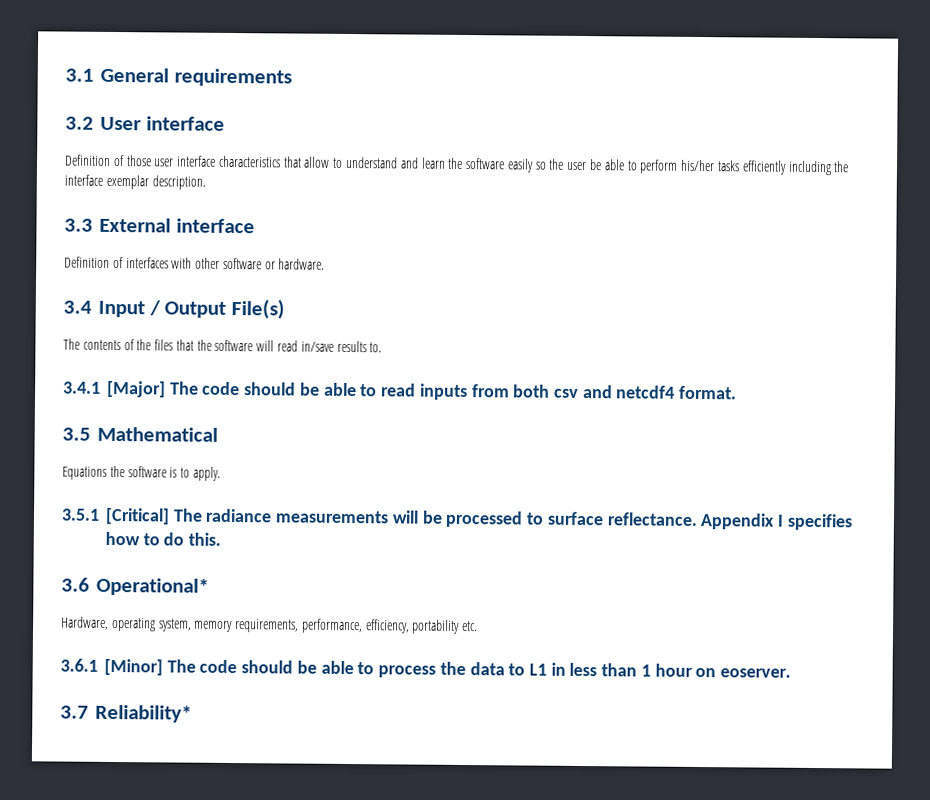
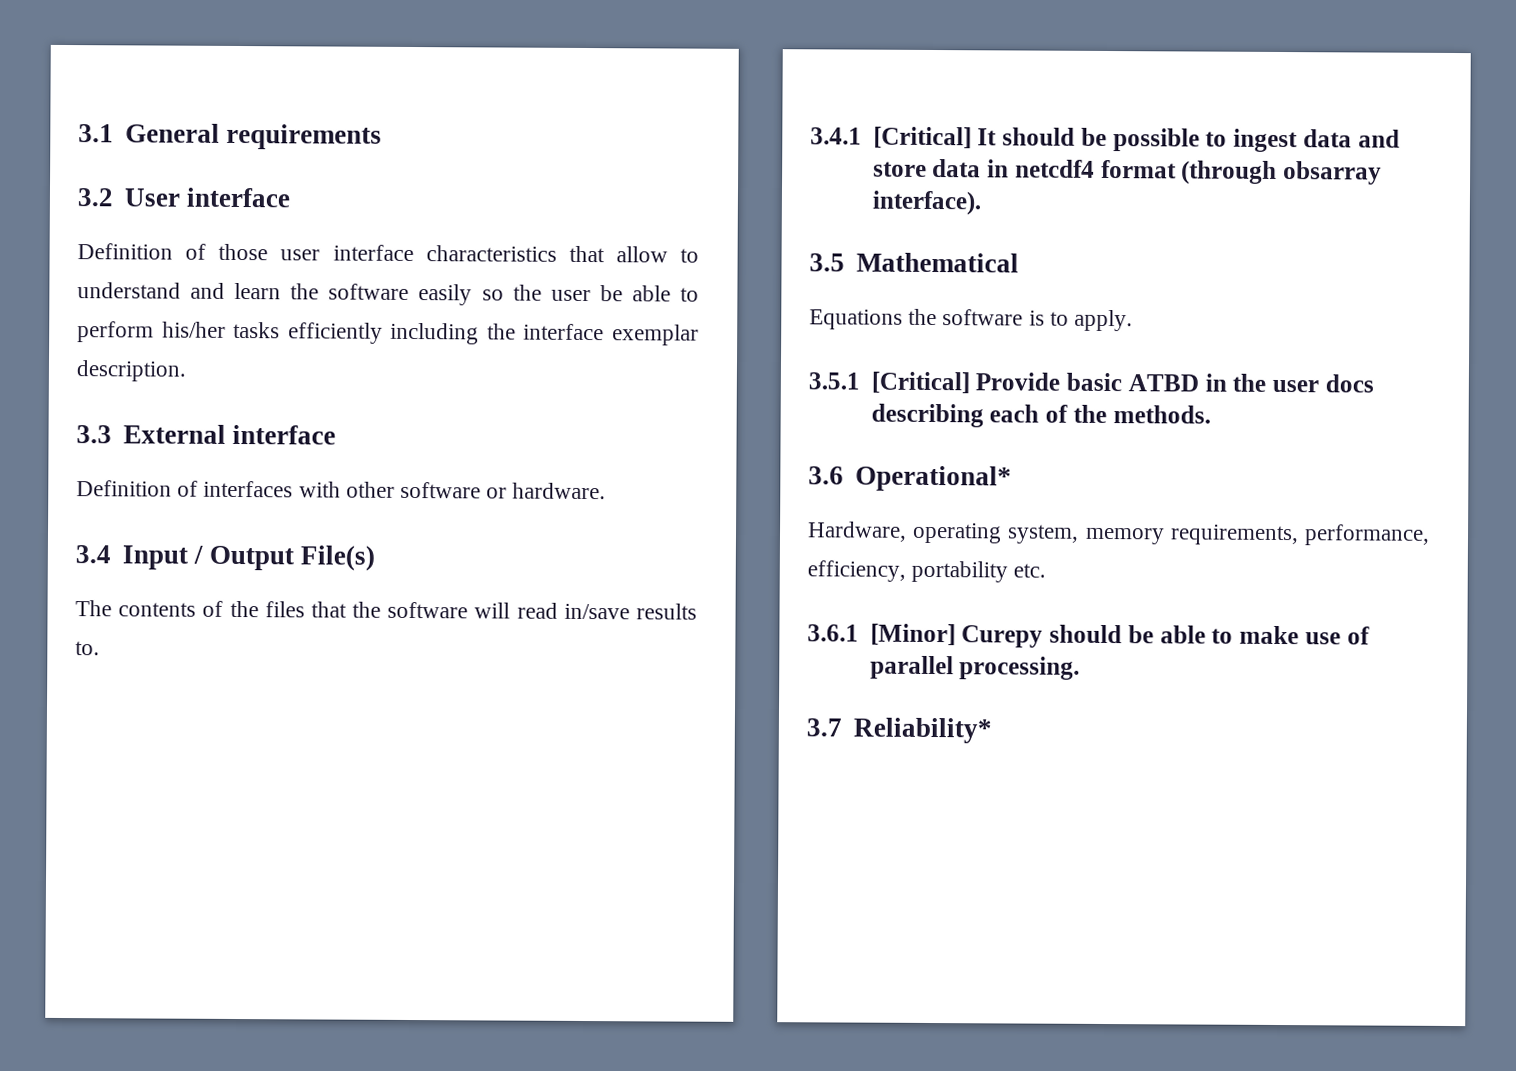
[107,380,738,401] [Major] The code should be able to read inputs from both csv and netcdf4 format. -> [872,126,1400,153] [872,158,1382,185] [871,190,981,216] [Critical] It should be possible to ingest data and store data in netcdf4 format (through obsarray interface).
[172,508,853,531] [105,531,222,546] The radiance measurements will be processed to surface reflectance. Appendix I specifies how to do this. -> [975,372,1374,393] [870,403,1211,428] Provide basic ATBD in the user docs describing each of the methods.
[166,659,792,678] The code should be able to process the data to L1 in less than 1 hour on eoserver. -> [961,624,1370,648] [869,655,1081,680] Curepy should be able to make use of parallel processing.

